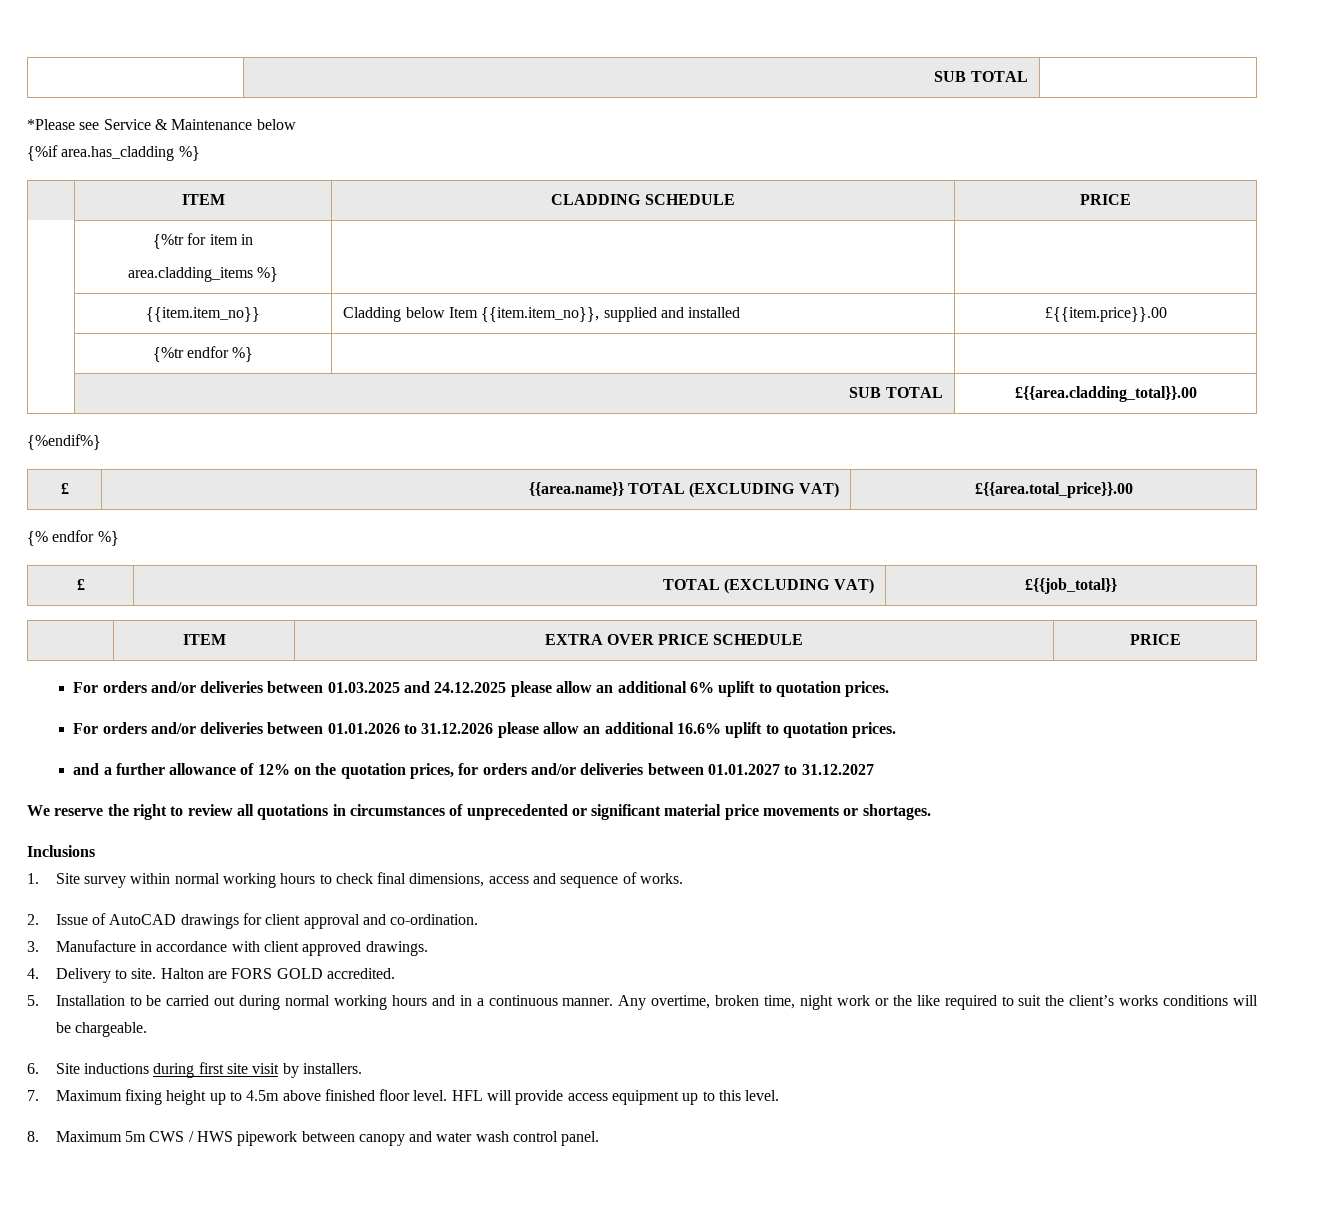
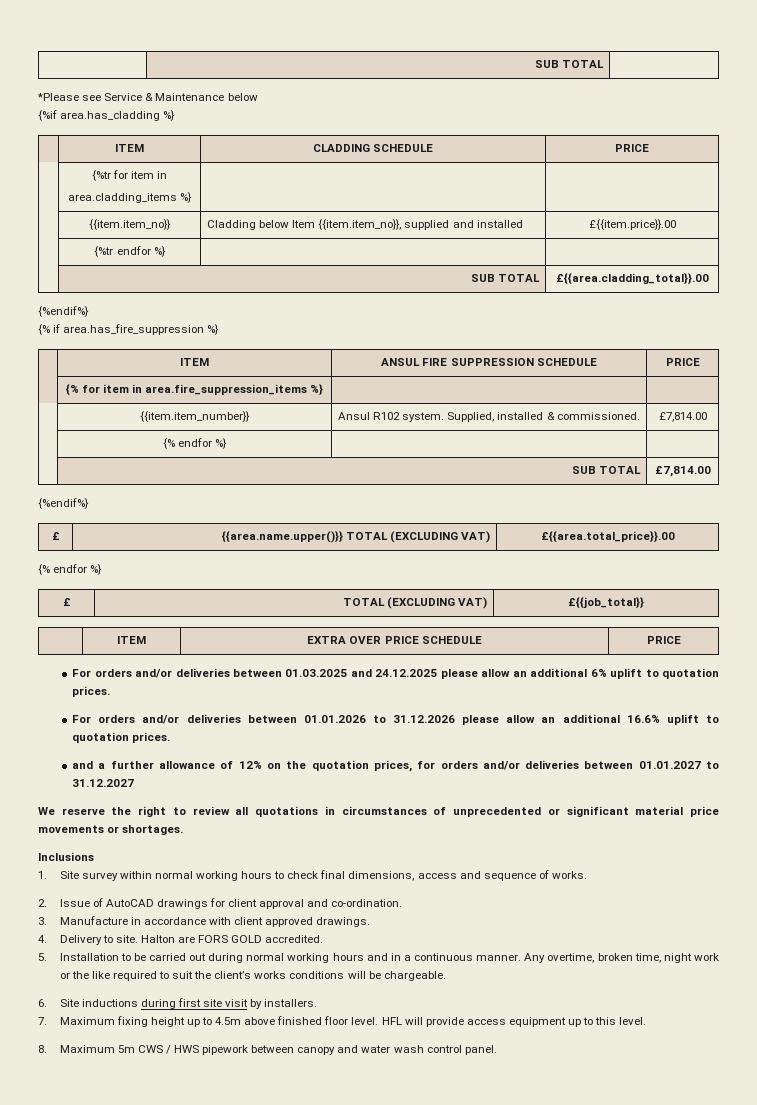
[60,483,69,494] [528,482,624,496] // £ | {{area.name}} -> [38,324,220,335] [180,358,209,366] [381,358,597,366] [665,358,700,366] [65,384,324,395] [140,411,250,422] [338,412,640,422] [658,412,707,422] [162,438,228,449] [571,466,641,474] [654,466,711,477] [38,498,89,509] [51,532,60,540] [221,531,343,543] // {% if area.has_fire_suppression %} // | ITEM | ANSUL FIRE SUPPRESSION SCHEDULE | PRICE // | {% for item in area.fire_suppression_items %} | | // | {{item.item_number}} | Ansul R102 system. Supplied, installed & commissioned. | £7,814.00 // | {% endfor %} | | // | SUB TOTAL | £7,814.00 // {%endif%} // £ | {{area.name.upper()}}

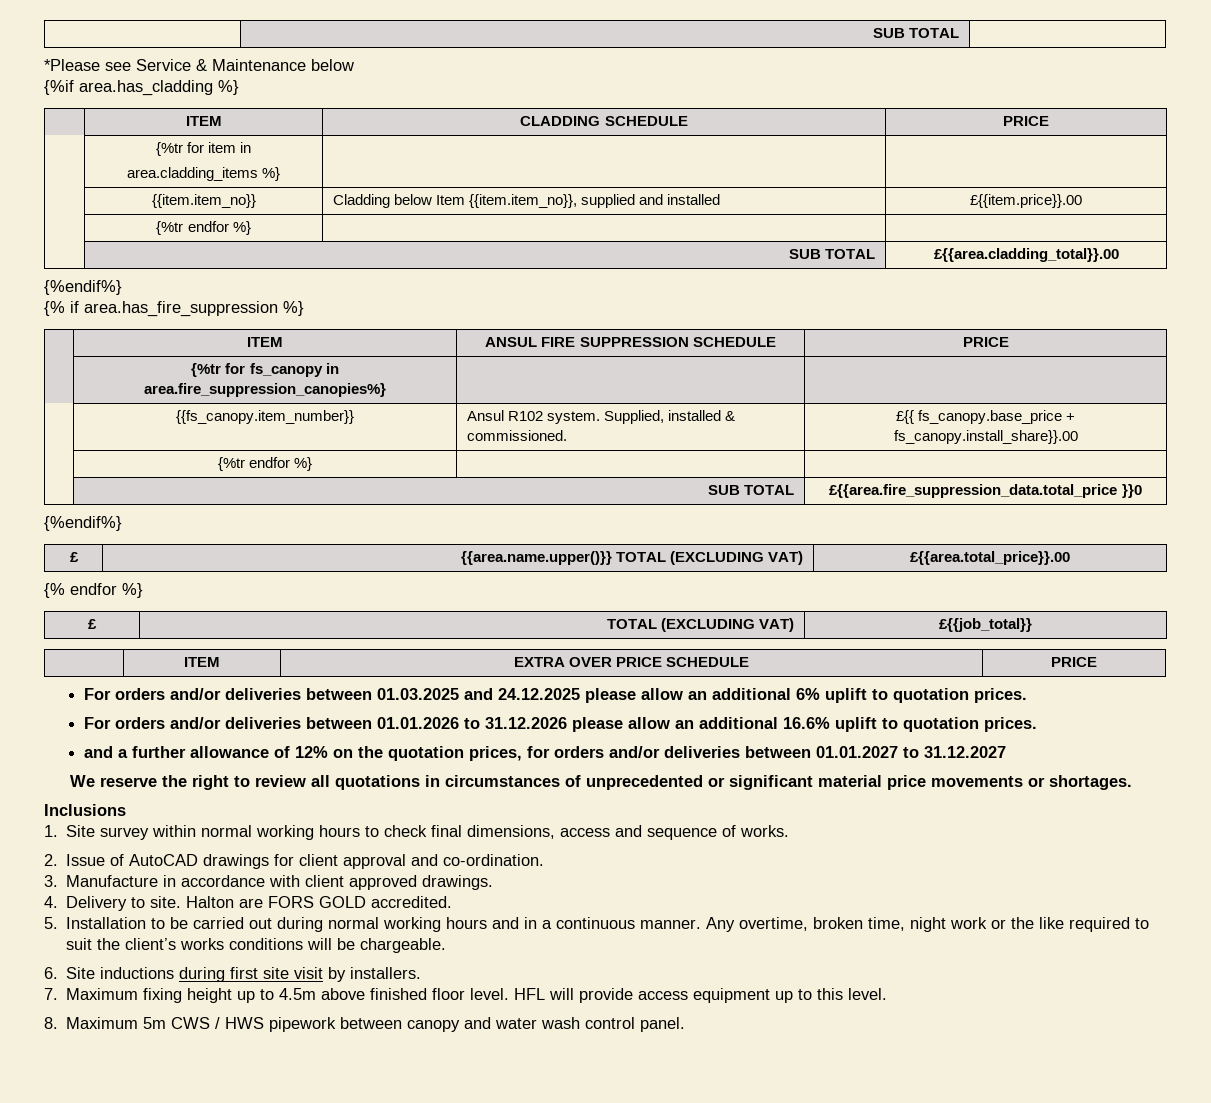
[65,384,324,395] [140,411,250,422] {% for item in area.fire_suppression_items %} | | // | {{item.item_number}} -> [191,363,339,377] [144,383,386,397] [176,410,354,424] {%tr for fs_canopy in area.fire_suppression_canopies%} | | // | {{fs_canopy.item_number}}
[658,412,707,422] [162,438,228,449] [571,466,641,474] [654,466,711,477] £7,814.00 // | {% endfor %} | | // | SUB TOTAL | £7,814.00 -> [895,410,1076,424] [893,430,1078,444] [217,457,313,471] [708,485,795,495] [829,484,1142,498] £{{ fs_canopy.base_price + fs_canopy.install_share}}.00 // | {%tr endfor %} | | // | SUB TOTAL | £{{area.fire_suppression_data.total_price }}0

